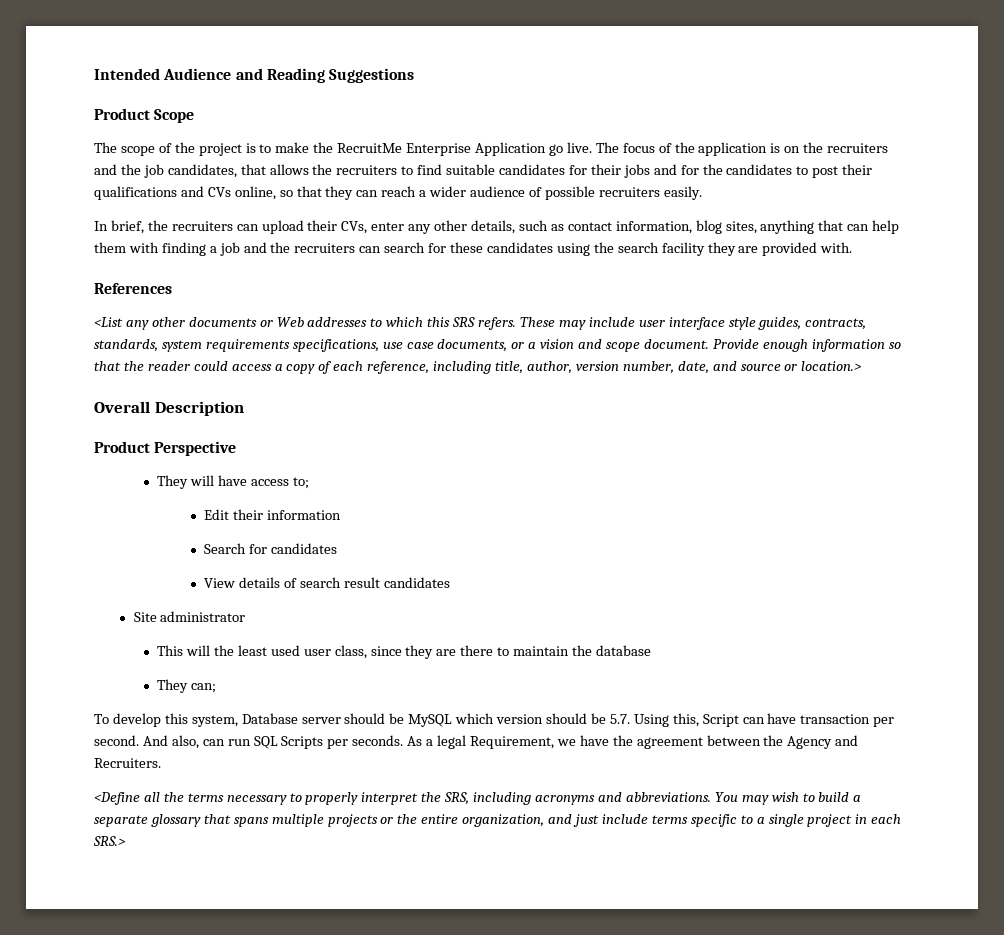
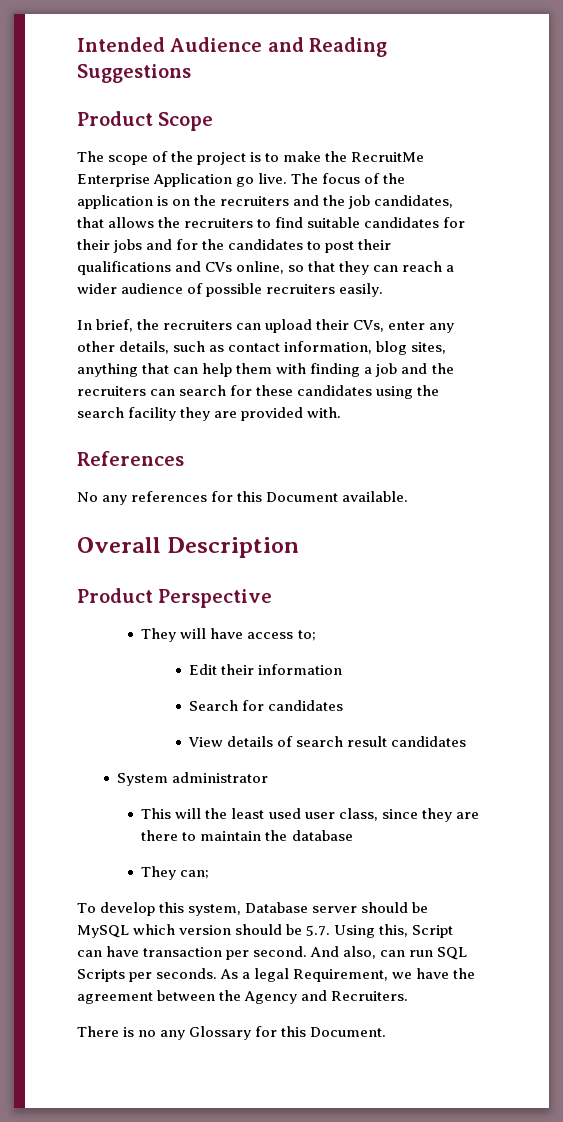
[94,317,867,330] [94,339,901,352] [94,361,862,374] <List any other documents or Web addresses to which this SRS refers. These may include user interface style guides, contracts, standards, system requirements specifications, use case documents, or a vision and scope document. Provide enough information so that the reader could access a copy of each reference, including title, author, version number, date, and source or location.> -> [77,491,409,505] No any references for this Document available.
[133,612,157,622] Site -> [117,773,169,786] System
[94,792,862,805] [94,814,902,827] [93,836,125,846] <Define all the terms necessary to properly interpret the SRS, including acronyms and abbreviations. You may wish to build a separate glossary that spans multiple projects or the entire organization, and just include terms specific to a single project in each SRS.> -> [77,1026,387,1040] There is no any Glossary for this Document.

